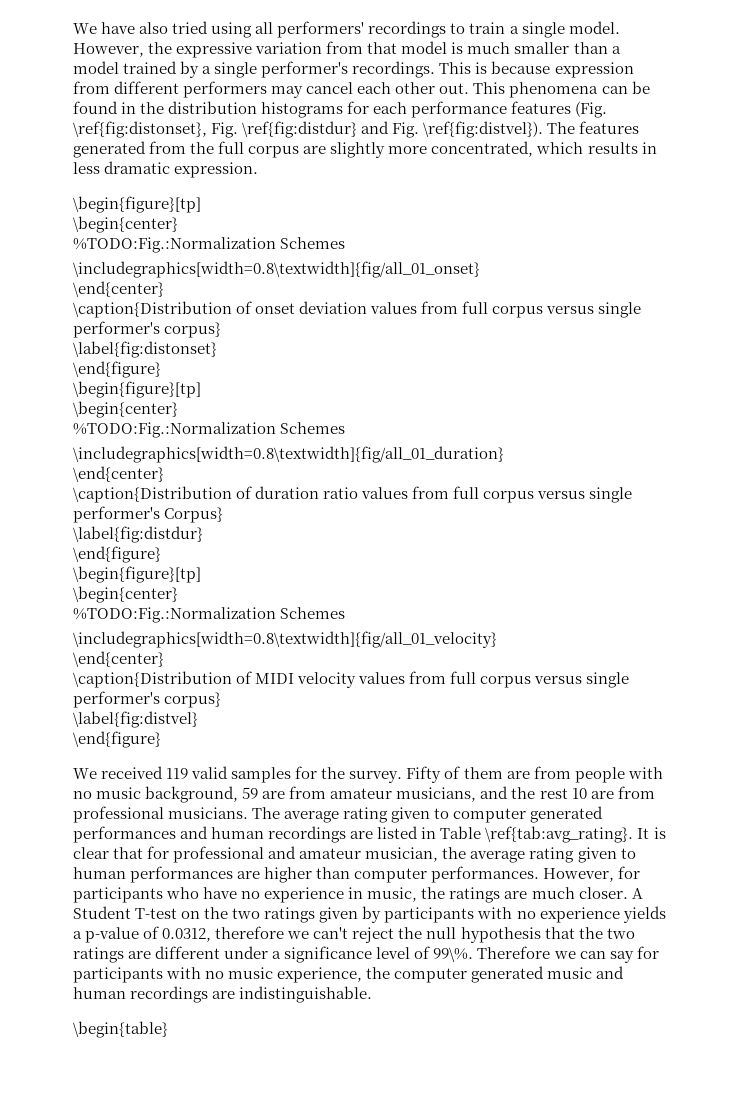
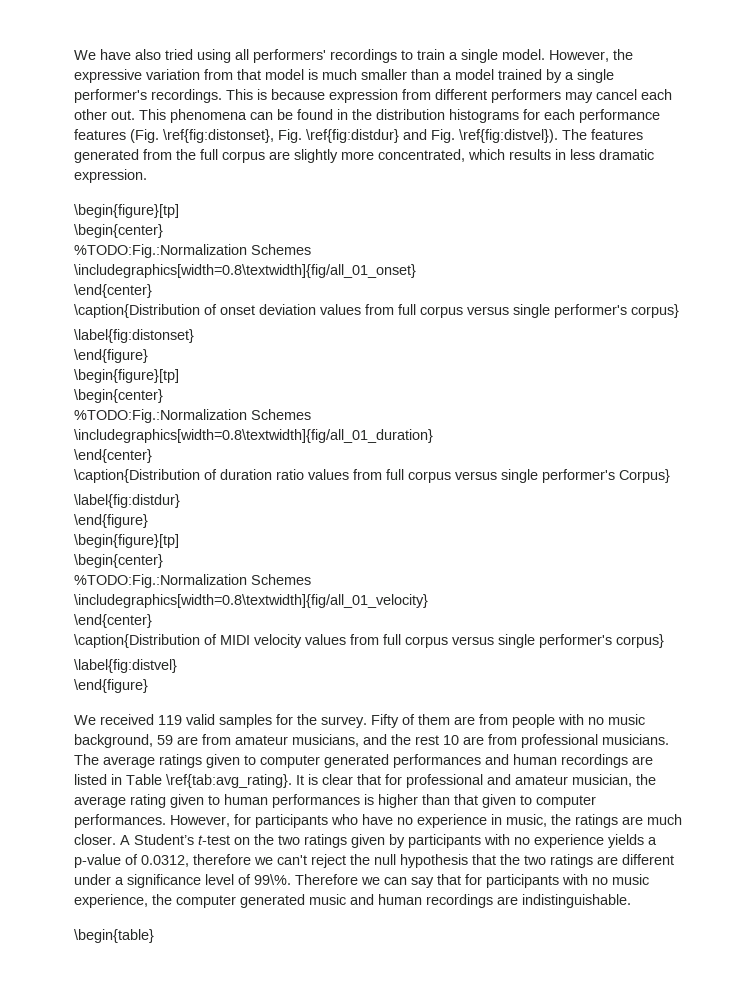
[343,807,389,823] rating -> [159,754,202,768] ratings
[237,871,261,879] are -> [364,794,374,805] is
(351, 873) none -> [454,794,532,808] that given to
[73,906,178,919] Student T-test -> [134,834,230,845] Student’s t-test
(634, 957) none -> [437,874,461,885] that

